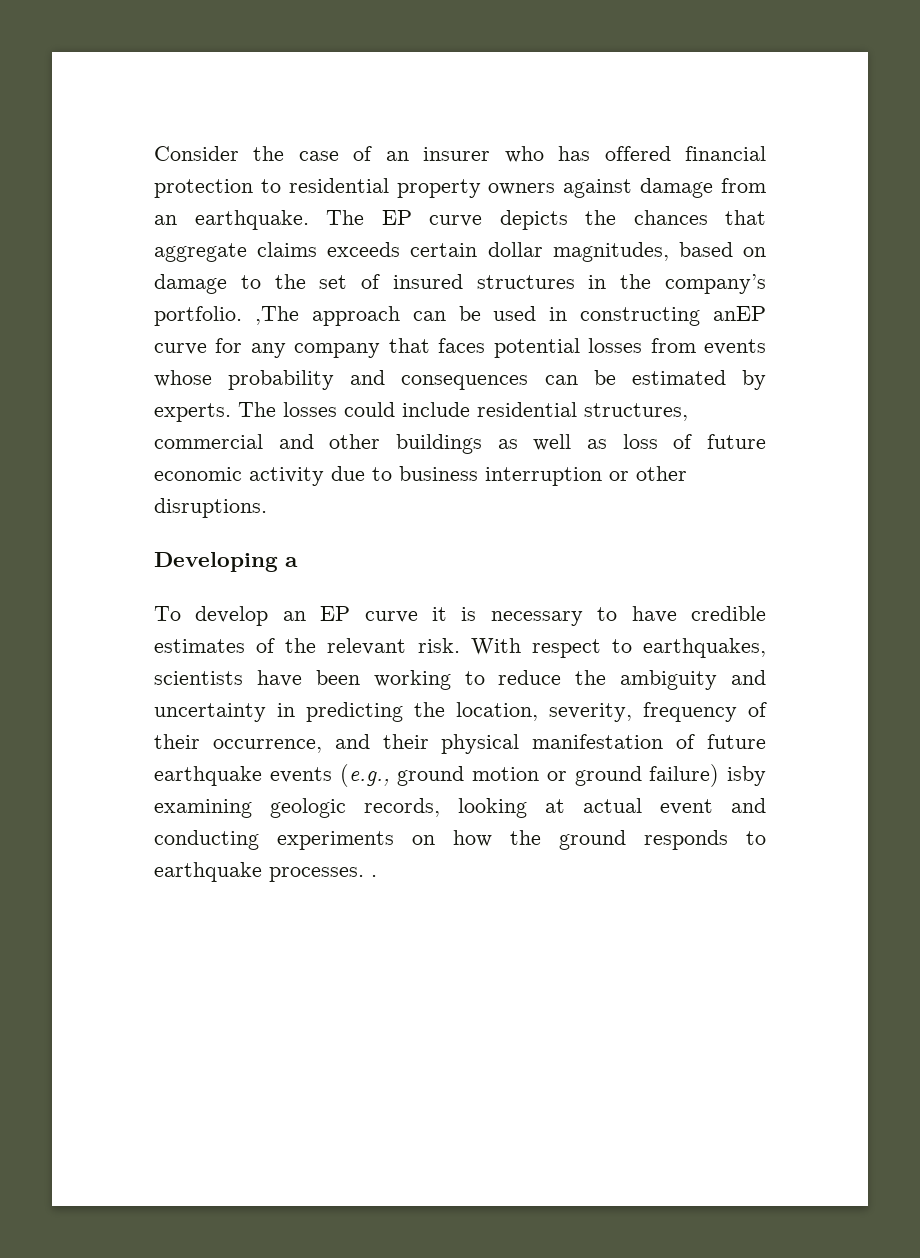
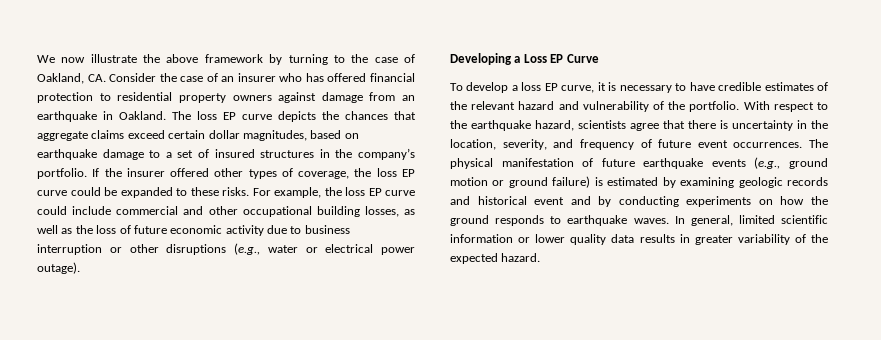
(154, 153) none -> [37,54,416,65] [37,73,106,84] We now illustrate the above framework by turning to the case of Oakland, CA.
[194,210,364,230] earthquake. The -> [37,111,217,122] earthquake in Oakland. The loss
[327,242,401,257] exceeds -> [127,130,165,139] exceed
(766, 252) none -> [37,149,97,160] earthquake
[274,274,306,289] the -> [165,152,172,158] a
[254,306,766,326] [154,338,767,358] [154,370,766,390] [154,402,688,422] [154,434,482,454] ,The approach can be used in constructing anEP curve for any company that faces potential losses from events whose probability and consequences can be estimated by experts. The losses could include residential structures, commercial and other buildings -> [92,168,415,179] [37,187,415,198] [37,206,399,217] If the insurer offered other types of coverage, the loss EP curve could be expanded to these risks. For example, the loss EP curve could include commercial and other occupational building losses,
(607, 444) none -> [75,225,93,234] the
[154,498,267,518] disruptions. -> [166,243,415,255] [37,262,80,274] disruptions (e.g., water or electrical power outage).
(298, 562) none -> [523,54,599,63] Loss EP Curve
[282,606,418,623] an EP curve -> [511,82,595,93] a loss EP curve,
[417,638,766,658] [154,670,766,690] risk. With respect to earthquakes, scientists have been working to reduce the ambiguity and -> [518,101,828,112] [450,120,728,131] hazard and vulnerability of the portfolio. With respect to the earthquake hazard, scientists agree that there is
[306,702,403,722] predicting -> (807, 124) none
(632, 712) none -> [553,139,574,148] and
[154,734,429,753] their occurrence, and their -> [658,139,828,148] future event occurrences. The
[727,766,766,786] [154,798,642,818] isby examining geologic records, looking at actual -> [594,177,828,188] [450,196,527,205] is estimated by examining geologic records and historical
(766, 805) none -> [598,196,612,207] by
[269,867,377,882] processes. . -> [633,215,828,226] [450,234,828,245] [450,253,541,264] waves. In general, limited scientific information or lower quality data results in greater variability of the expected hazard.

